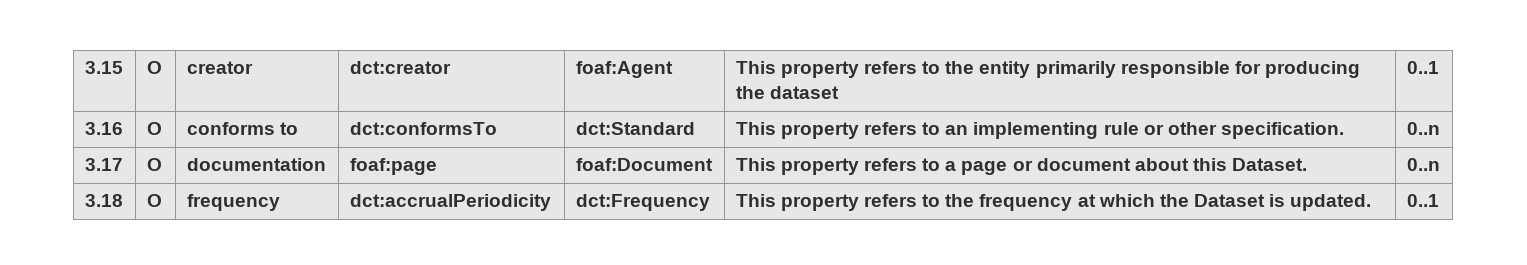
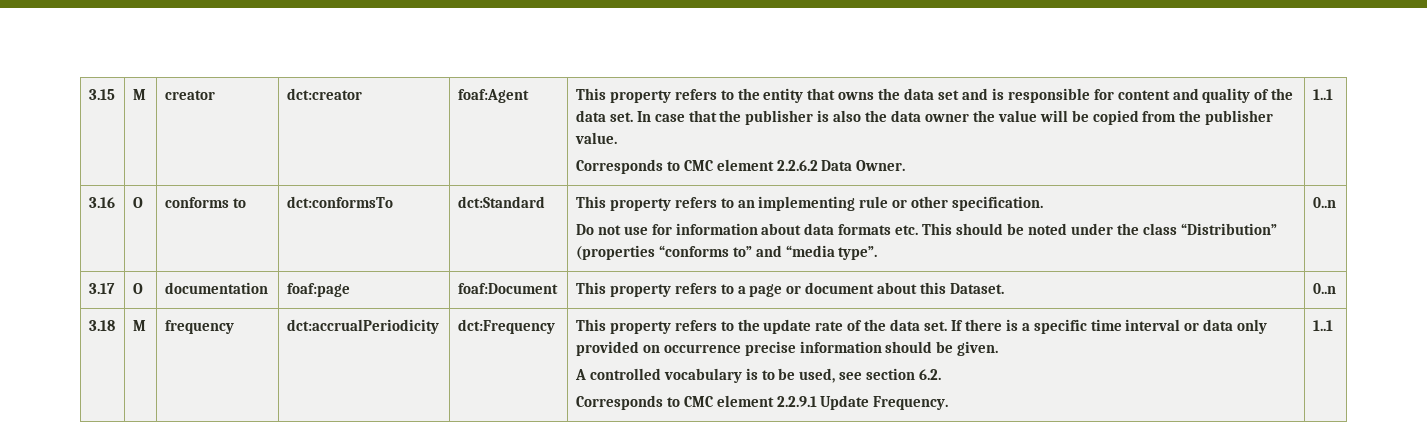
[146,61,162,74] O -> [132,89,146,100] M
[1035,61,1360,78] [735,86,839,99] [1406,61,1439,74] primarily responsible for producing the dataset | 0..1 -> [807,88,1294,103] [575,110,1274,125] [574,132,617,144] [575,159,906,174] [1312,89,1333,100] that owns the data set and is responsible for content and quality of the data set. In case that the publisher is also the data owner the value will be copied from the publisher value. // Corresponds to CMC element 2.2.6.2 Data Owner. | 1..1
(1344, 130) none -> [575,223,1277,235] [575,245,878,260] // Do not use for information about data formats etc. This should be noted under the class “Distribution” (properties “conforms to” and “media type”.
[146,194,162,207] O -> [132,320,146,331] M
[979,194,1372,211] [1406,194,1439,207] frequency at which the Dataset is updated. | 0..1 -> [763,319,1268,334] [575,341,999,356] [574,368,942,383] [575,395,949,410] [1312,320,1333,331] update rate of the data set. If there is a specific time interval or data only provided on occurrence precise information should be given. // A controlled vocabulary is to be used, see section 6.2. // Corresponds to CMC element 2.2.9.1 Update Frequency. | 1..1

